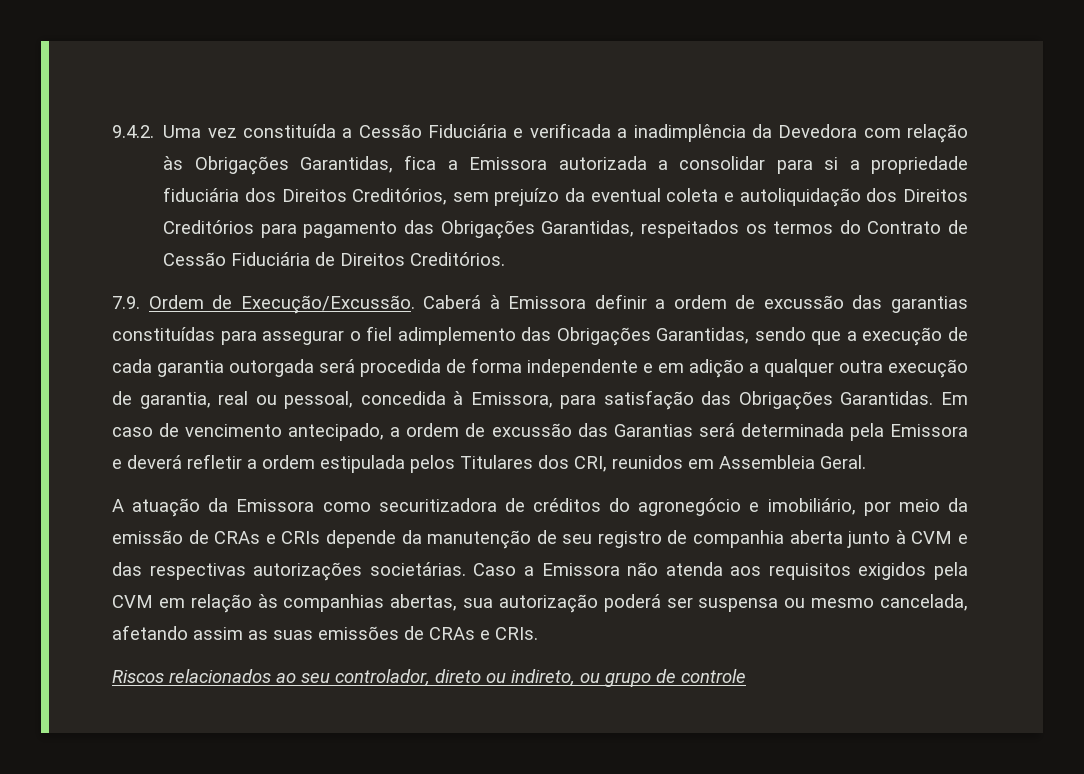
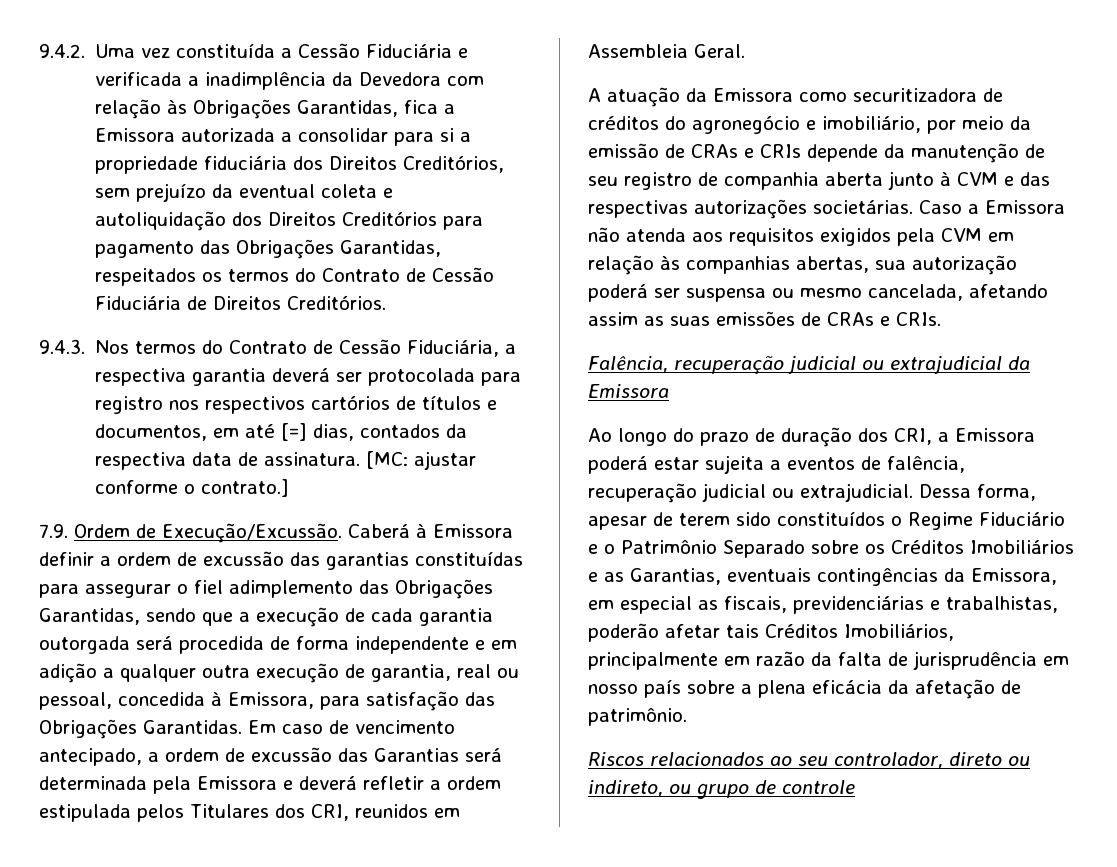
(506, 259) none -> [39,339,517,357] [95,368,522,386] [95,395,498,414] [95,423,468,441] [95,451,477,470] [95,479,290,497] // 9.4.3. Nos termos do Contrato de Cessão Fiduciária, a respectiva garantia deverá ser protocolada para registro nos respectivos cartórios de títulos e documentos, em até [=] dias, contados da respectiva data de assinatura. [MC: ajustar conforme o contrato.]
(538, 633) none -> [588,356,1030,374] [588,384,669,398] [588,427,1035,447] [588,455,965,474] [588,483,1036,503] [588,511,1065,530] [588,540,1074,558] [588,568,1057,586] [588,596,1058,614] [588,623,954,642] [588,651,1069,670] [588,679,1021,699] [588,708,687,726] // Falência, recuperação judicial ou extrajudicial da Emissora // Ao longo do prazo de duração dos CRI, a Emissora poderá estar sujeita a eventos de falência, recuperação judicial ou extrajudicial. Dessa forma, apesar de terem sido constituídos o Regime Fiduciário e o Patrimônio Separado sobre os Créditos Imobiliários e as Garantias, eventuais contingências da Emissora, em especial as fiscais, previdenciárias e trabalhistas, poderão afetar tais Créditos Imobiliários, principalmente em razão da falta de jurisprudência em nosso país sobre a plena eficácia da afetação de patrimônio.

